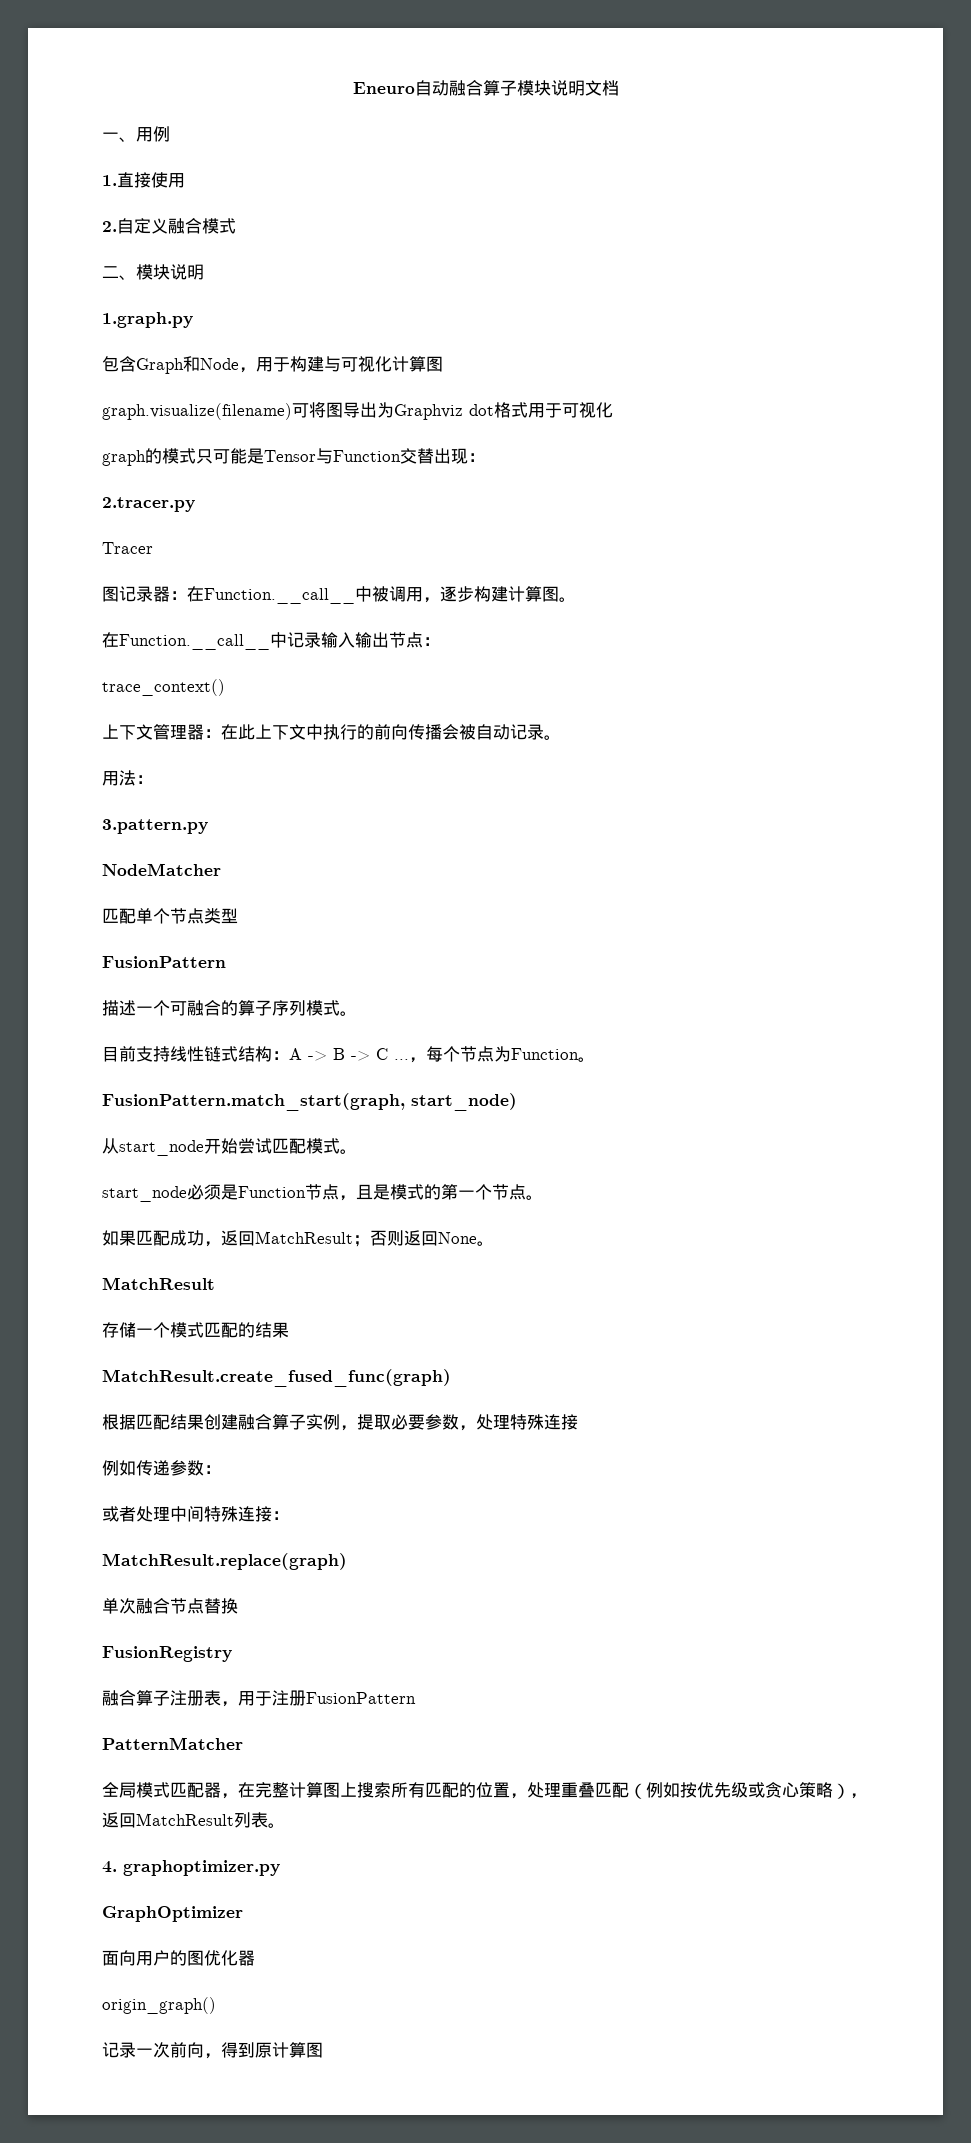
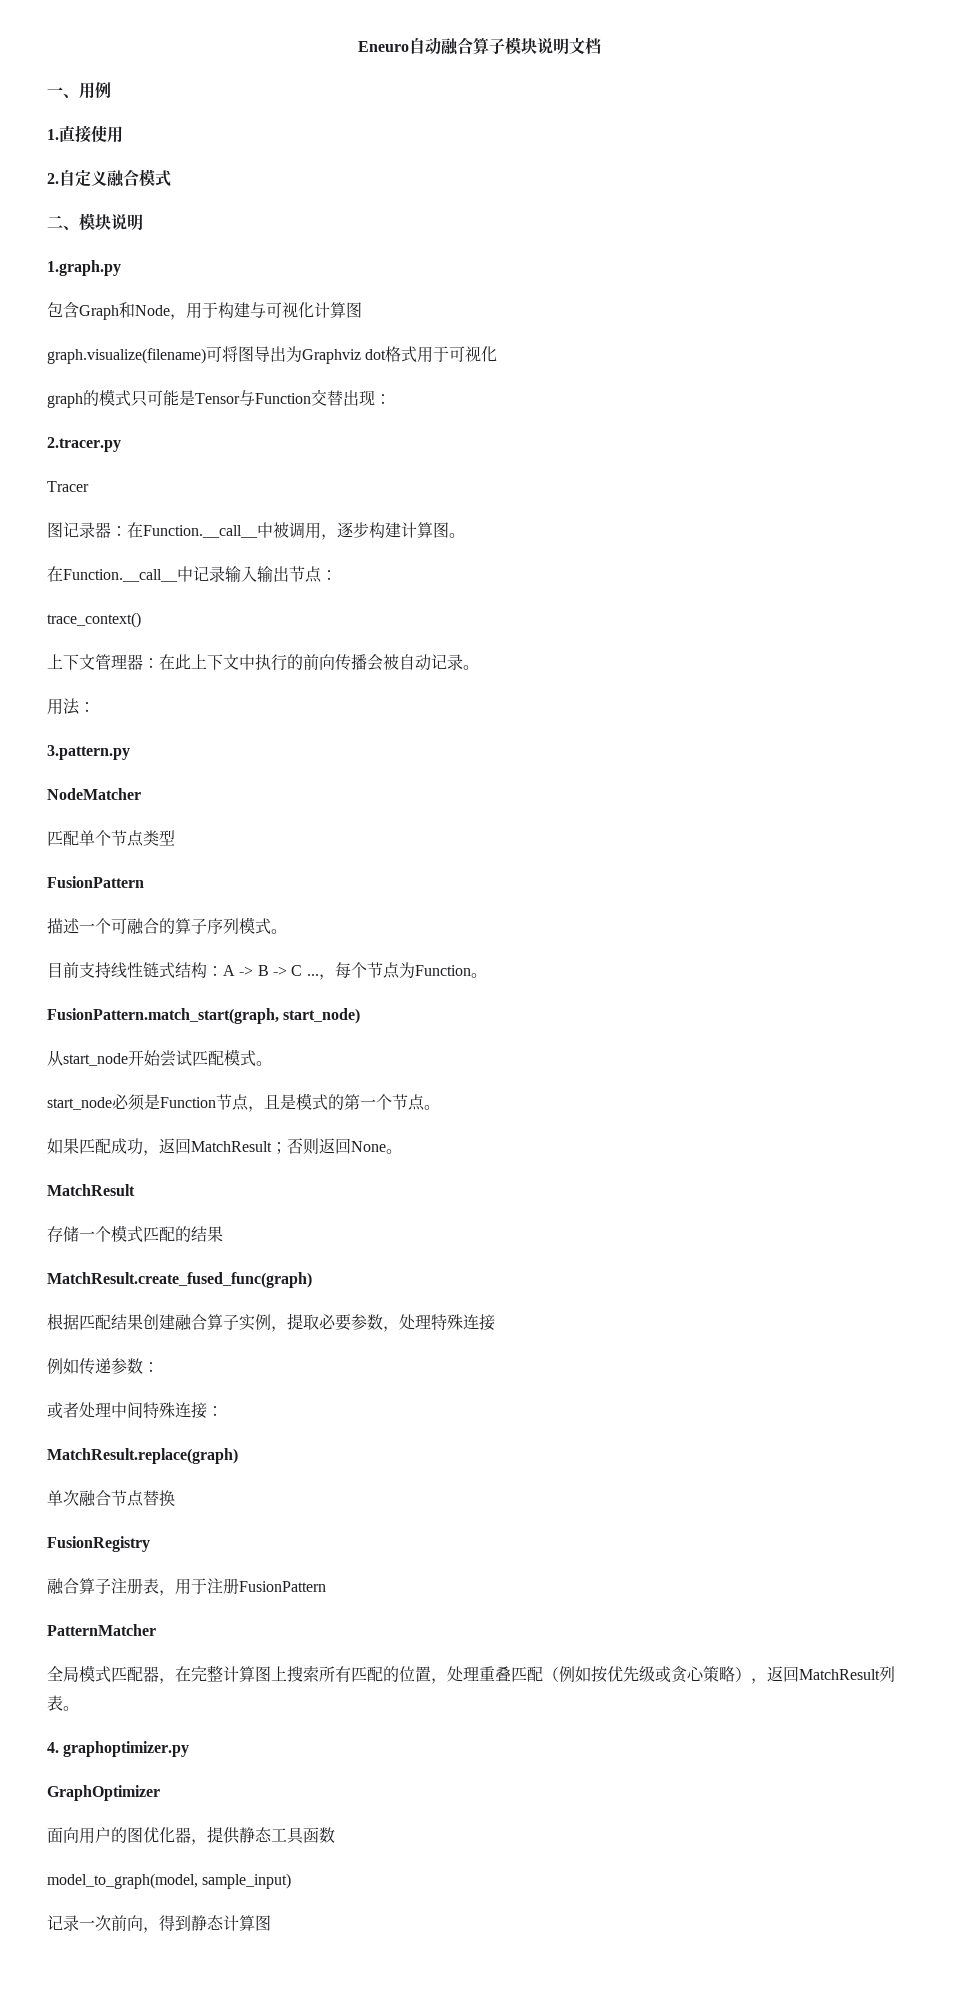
[102,1997,216,2014] // origin_graph() -> [191,1826,335,1845] [47,1873,292,1889] ，提供静态工具函数 // model_to_graph(model, sample_input)
[255,2042,272,2058] 原 -> [191,1915,224,1931] 静态

